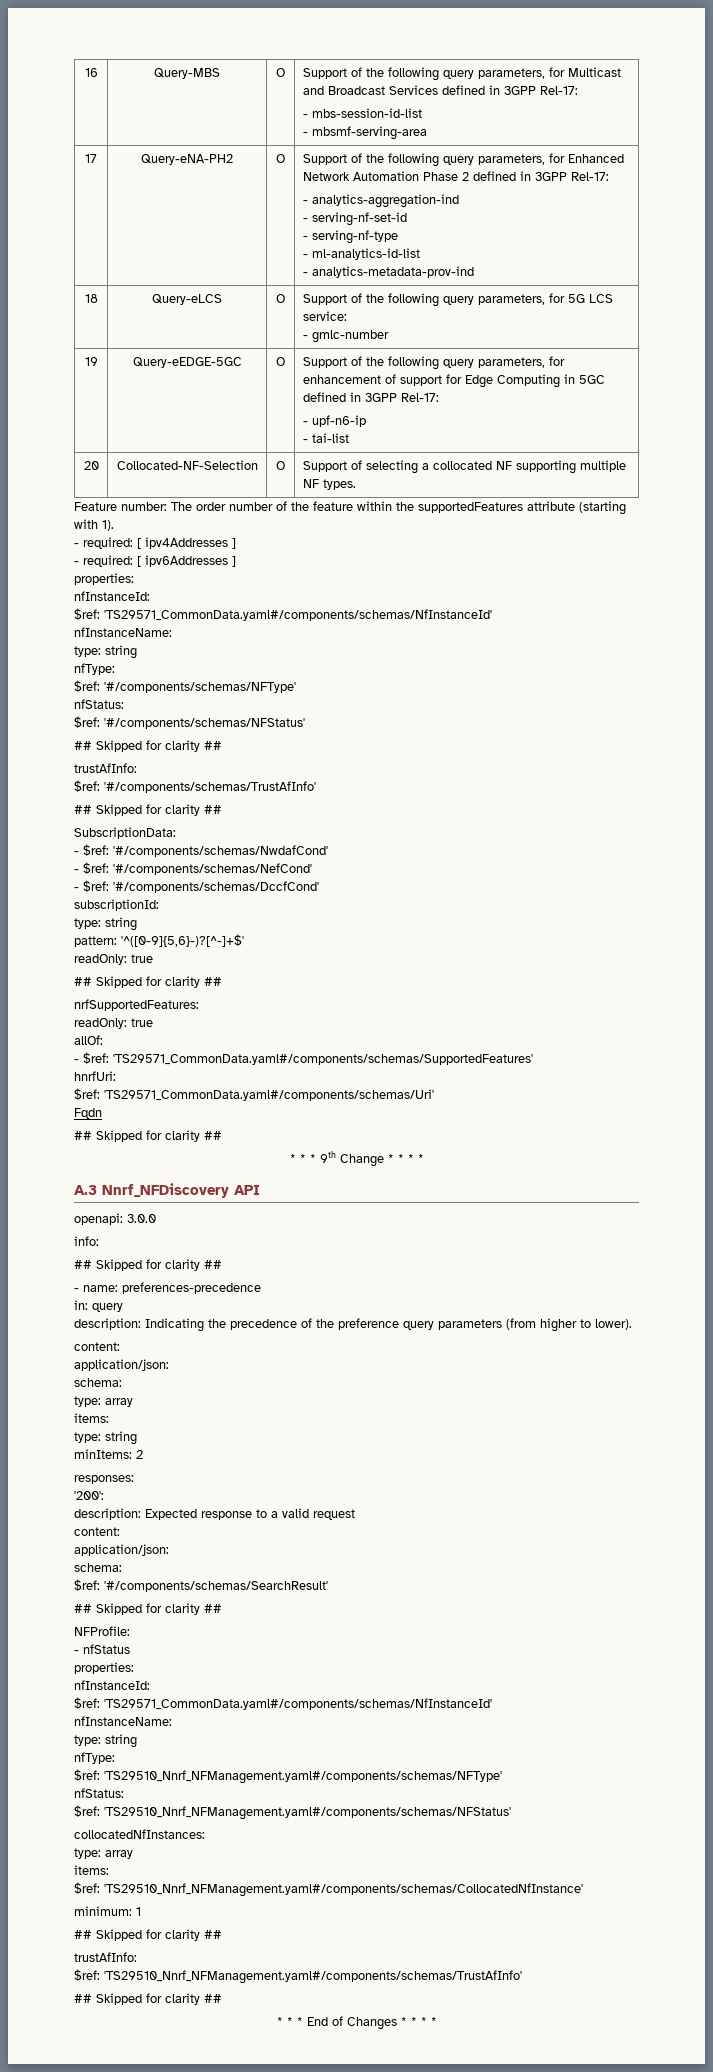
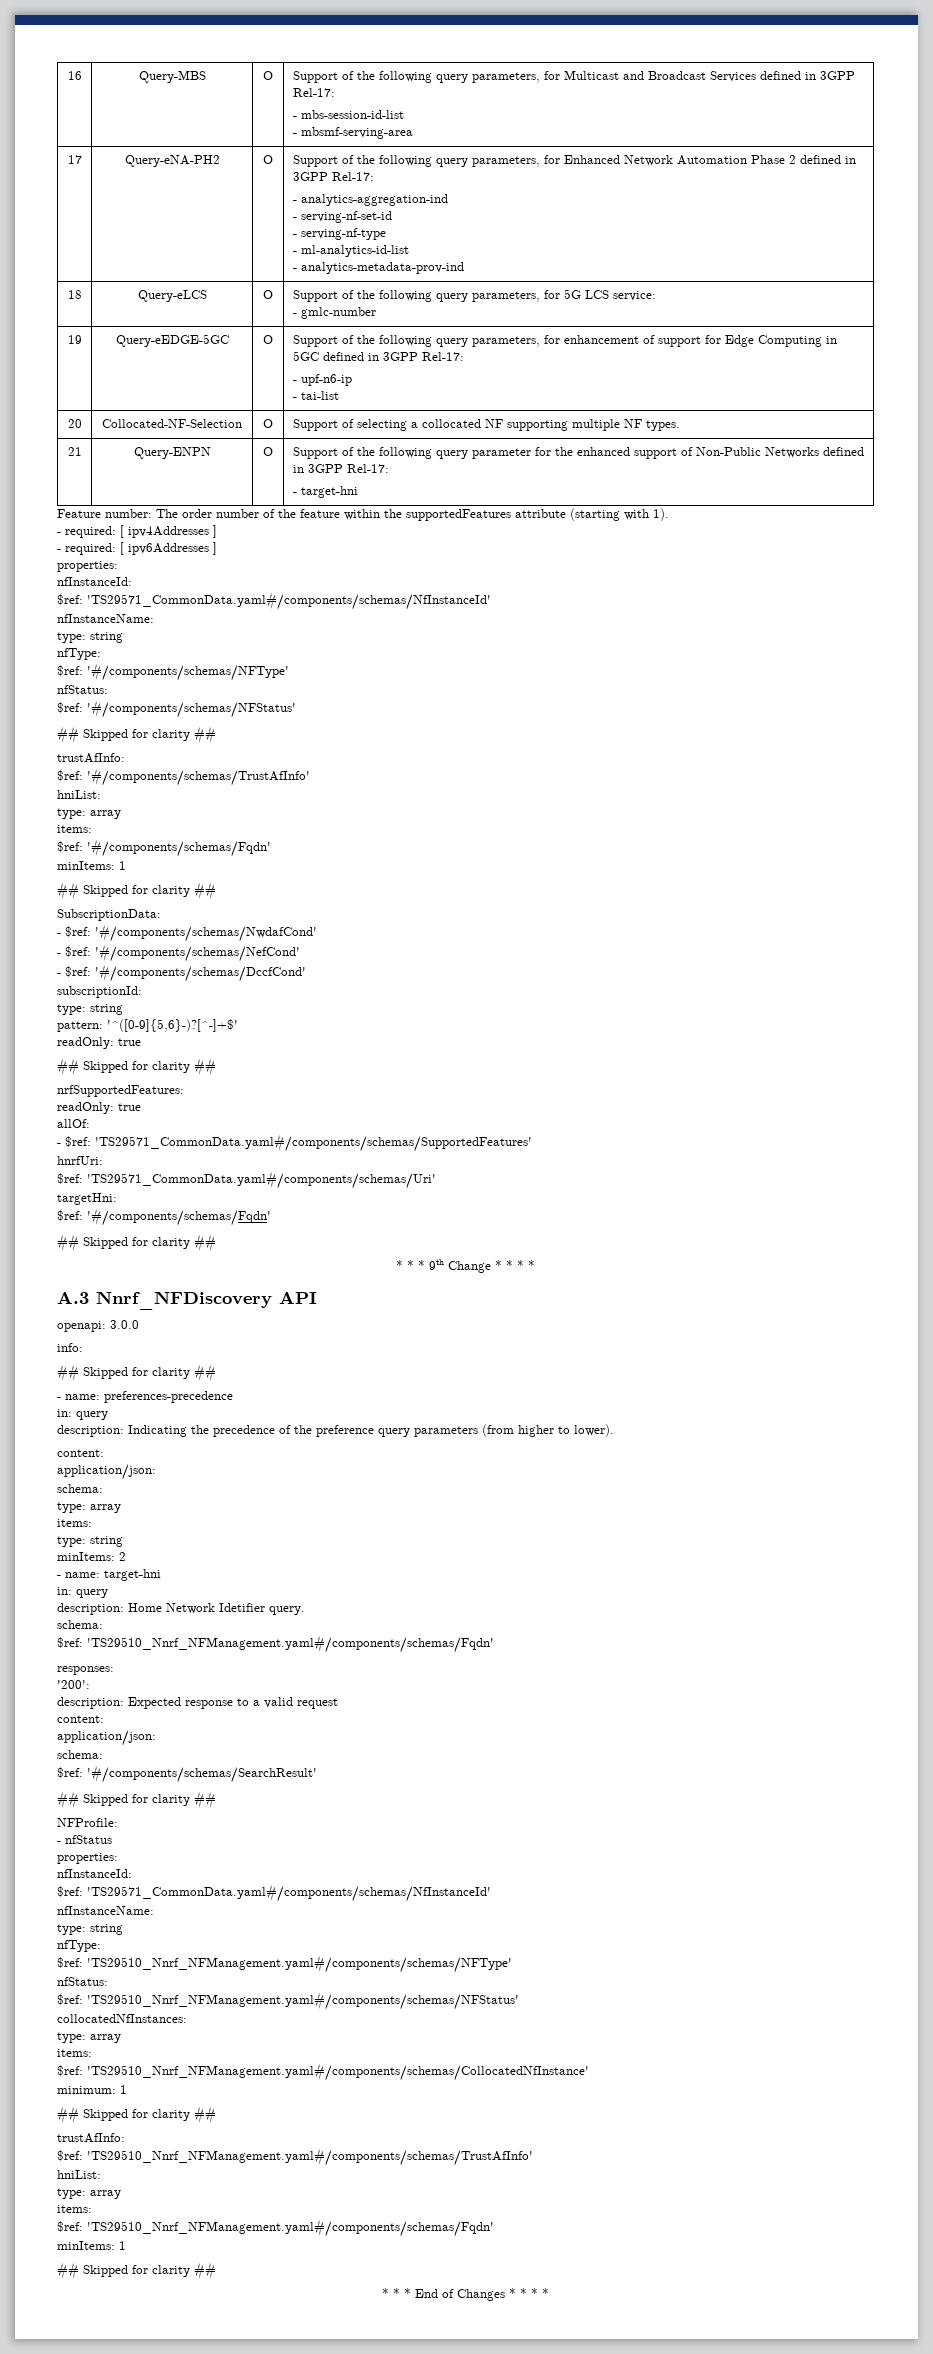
(356, 484) none -> [67,447,82,456] [133,447,211,459] [263,447,273,456] [292,447,864,459] [292,464,389,473] [292,486,358,498] // 21 | Query-ENPN | O | Support of the following query parameter for the enhanced support of Non-Public Networks defined in 3GPP Rel-17: // - target-hni
(316, 787) none -> [57,790,101,799] [57,808,121,819] [57,825,92,833] [57,839,271,857] [57,861,126,870] // hniList: // type: array // items: // $ref: '#/components/schemas/Fqdn' // minItems: 1
[74,1108,102,1119] Fqdn -> [57,1193,117,1205] [57,1208,271,1226] targetHni: // $ref: '#/components/schemas/Fqdn'
(143, 1454) none -> [57,1569,161,1581] [57,1587,108,1598] [57,1603,305,1615] [57,1620,103,1629] [57,1635,494,1653] // - name: target-hni // in: query // description: Home Network Idetifier query. // schema: // $ref: 'TS29510_Nnrf_NFManagement.yaml#/components/schemas/Fqdn'
(522, 1977) none -> [57,2170,101,2179] [57,2188,121,2199] [57,2205,92,2213] [57,2219,494,2237] [57,2241,126,2250] // hniList: // type: array // items: // $ref: 'TS29510_Nnrf_NFManagement.yaml#/components/schemas/Fqdn' // minItems: 1

